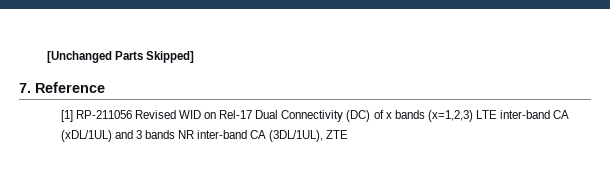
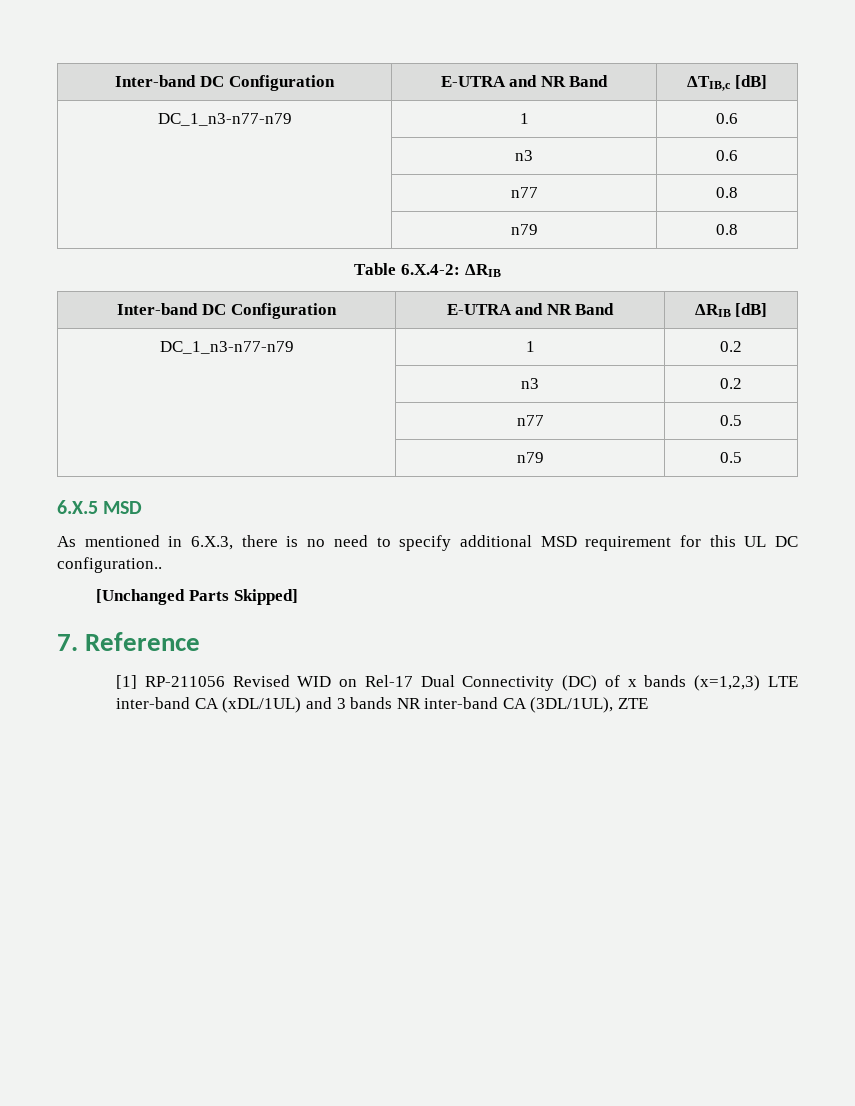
(46, 57) none -> [115,75,335,91] [440,75,609,87] [687,75,767,91] [157,113,292,126] [519,113,529,124] [716,113,738,124] [515,150,533,161] [716,150,738,161] [510,187,538,198] [716,187,738,198] [510,224,538,235] [716,224,738,235] [354,263,501,277] [117,303,337,319] [446,303,615,315] [694,303,768,317] [159,341,294,354] [525,341,535,352] [720,341,742,352] [521,378,539,389] [720,378,742,389] [516,415,544,426] [720,415,742,426] [516,452,544,463] [720,452,742,463] [57,500,143,514] [57,535,798,551] [57,557,162,573] Inter-band DC Configuration | E-UTRA and NR Band | ΔTIB,c [dB] // DC_1_n3-n77-n79 | 1 | 0.6 // | n3 | 0.6 // | n77 | 0.8 // | n79 | 0.8 // Table 6.X.4-2: ΔRIB // Inter-band DC Configuration | E-UTRA and NR Band | ΔRIB [dB] // DC_1_n3-n77-n79 | 1 | 0.2 // | n3 | 0.2 // | n77 | 0.5 // | n79 | 0.5 // 6.X.5 MSD // As mentioned in 6.X.3, there is no need to specify additional MSD requirement for this UL DC configuration.. //

